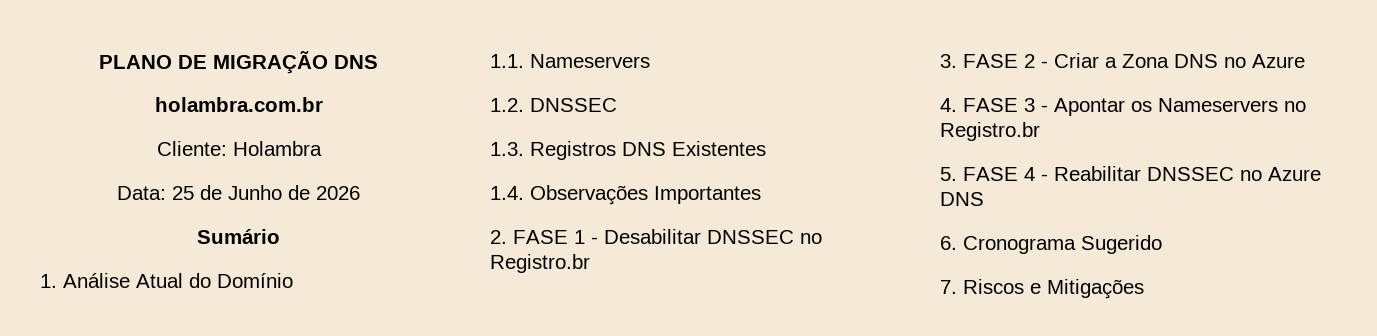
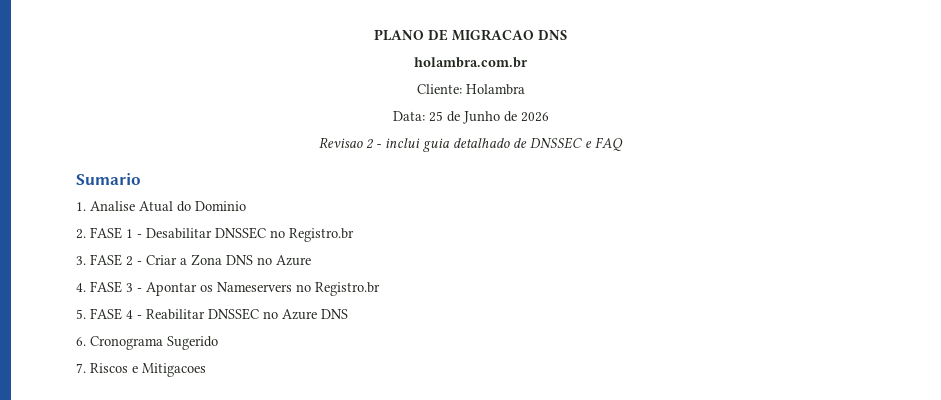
[213,51,328,74] MIGRAÇÃO -> [452,29,534,41] MIGRACAO
[197,229,280,244] Sumário -> [319,137,623,152] [76,173,141,185] Revisao 2 - inclui guia detalhado de DNSSEC e FAQ // Sumario
[63,273,130,288] Análise -> [90,201,135,211] Analise
[217,273,293,288] [490,54,650,68] [490,98,617,112] [490,141,766,160] [490,185,761,205] Domínio // 1.1. Nameservers // 1.2. DNSSEC // 1.3. Registros DNS Existentes // 1.4. Observações Importantes -> [195,201,246,211] Dominio
[1047,279,1144,299] Mitigações -> [142,363,206,377] Mitigacoes

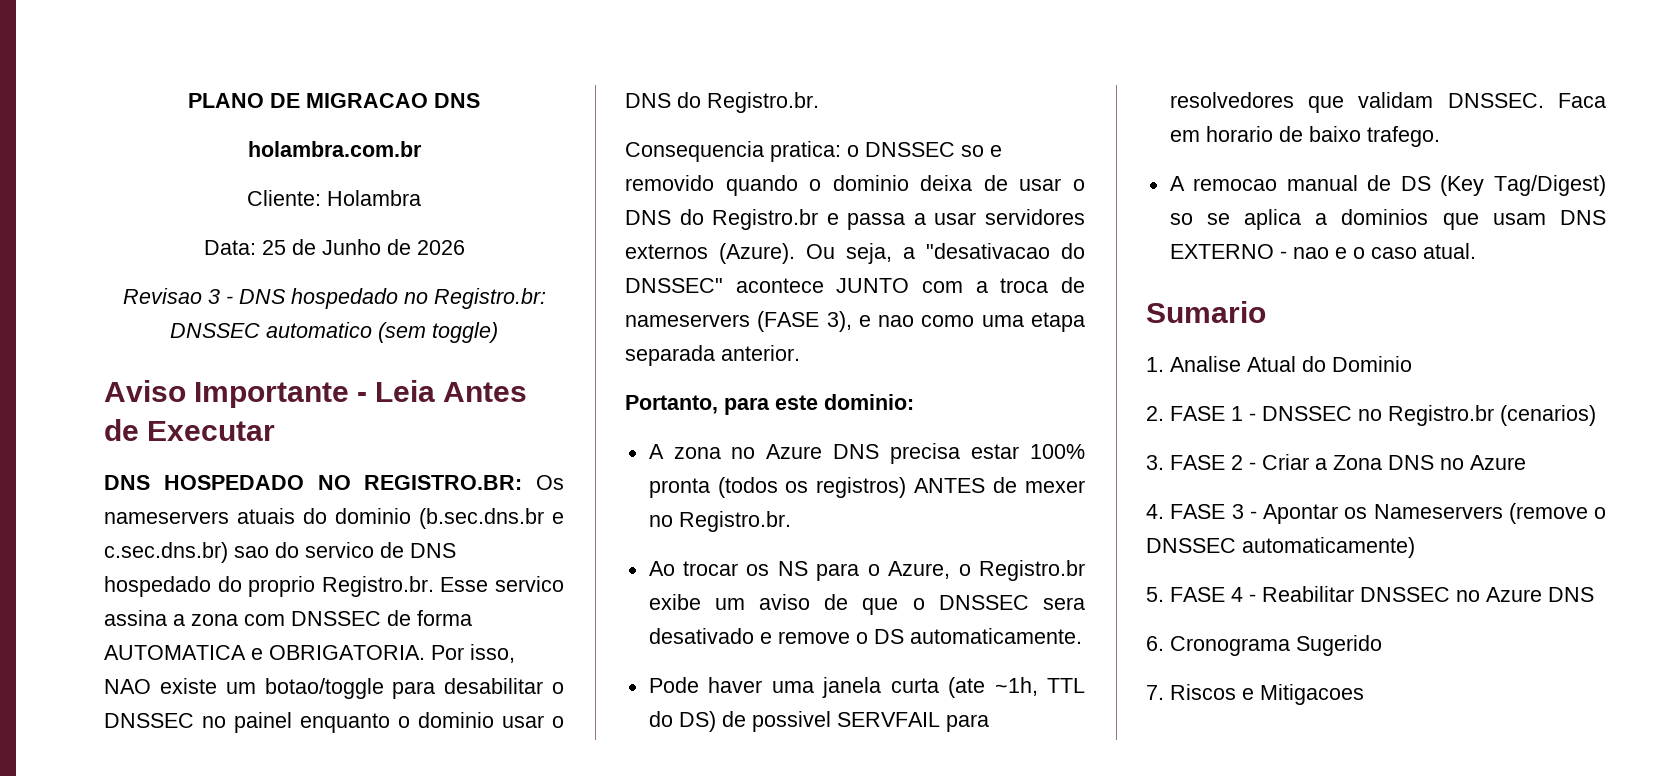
[366,137,623,152] 2 - inclui guia detalhado de DNSSEC e FAQ -> [207,288,546,309] [170,322,498,343] [104,380,528,408] [104,419,276,441] [104,475,564,490] [104,508,564,529] [104,542,456,563] [104,576,564,597] [104,610,472,626] [104,644,515,663] [104,678,564,699] [104,712,564,733] [625,92,819,113] [625,141,1002,162] [625,175,1085,196] [625,209,1085,230] [625,243,1085,264] [625,277,1085,293] [625,311,1085,332] [625,345,800,366] [625,394,914,415] [648,443,1085,464] [648,477,1085,498] [648,511,791,532] [648,560,1085,581] [648,594,1085,615] [648,628,1082,644] [648,677,1085,698] [648,711,989,732] [1169,92,1606,113] [1169,126,1440,147] [1169,175,1606,196] [1169,209,1606,230] [1169,243,1476,259] 3 - DNS hospedado no Registro.br: DNSSEC automatico (sem toggle) // Aviso Importante - Leia Antes de Executar // DNS HOSPEDADO NO REGISTRO.BR: Os nameservers atuais do dominio (b.sec.dns.br e c.sec.dns.br) sao do servico de DNS hospedado do proprio Registro.br. Esse servico assina a zona com DNSSEC de forma AUTOMATICA e OBRIGATORIA. Por isso, NAO existe um botao/toggle para desabilitar o DNSSEC no painel enquanto o dominio usar o DNS do Registro.br. // Consequencia pratica: o DNSSEC so e removido quando o dominio deixa de usar o DNS do Registro.br e passa a usar servidores externos (Azure). Ou seja, a "desativacao do DNSSEC" acontece JUNTO com a troca de nameservers (FASE 3), e nao como uma etapa separada anterior. // Portanto, para este dominio: // A zona no Azure DNS precisa estar 100% pronta (todos os registros) ANTES de mexer no Registro.br. // Ao trocar os NS para o Azure, o Registro.br exibe um aviso de que o DNSSEC sera desativado e remove o DS automaticamente. // Pode haver uma janela curta (ate ~1h, TTL do DS) de possivel SERVFAIL para resolvedores que validam DNSSEC. Faca em horario de baixo trafego. // A remocao manual de DS (Key Tag/Digest) so se aplica a dominios que usam DNS EXTERNO - nao e o caso atual.
[146,228,212,239] Desabilitar -> (1256, 417) none
(354, 235) none -> [1500,405,1596,426] (cenarios)
[296,282,380,296] no Registro.br -> [1508,503,1606,524] [1146,537,1415,558] (remove o DNSSEC automaticamente)

